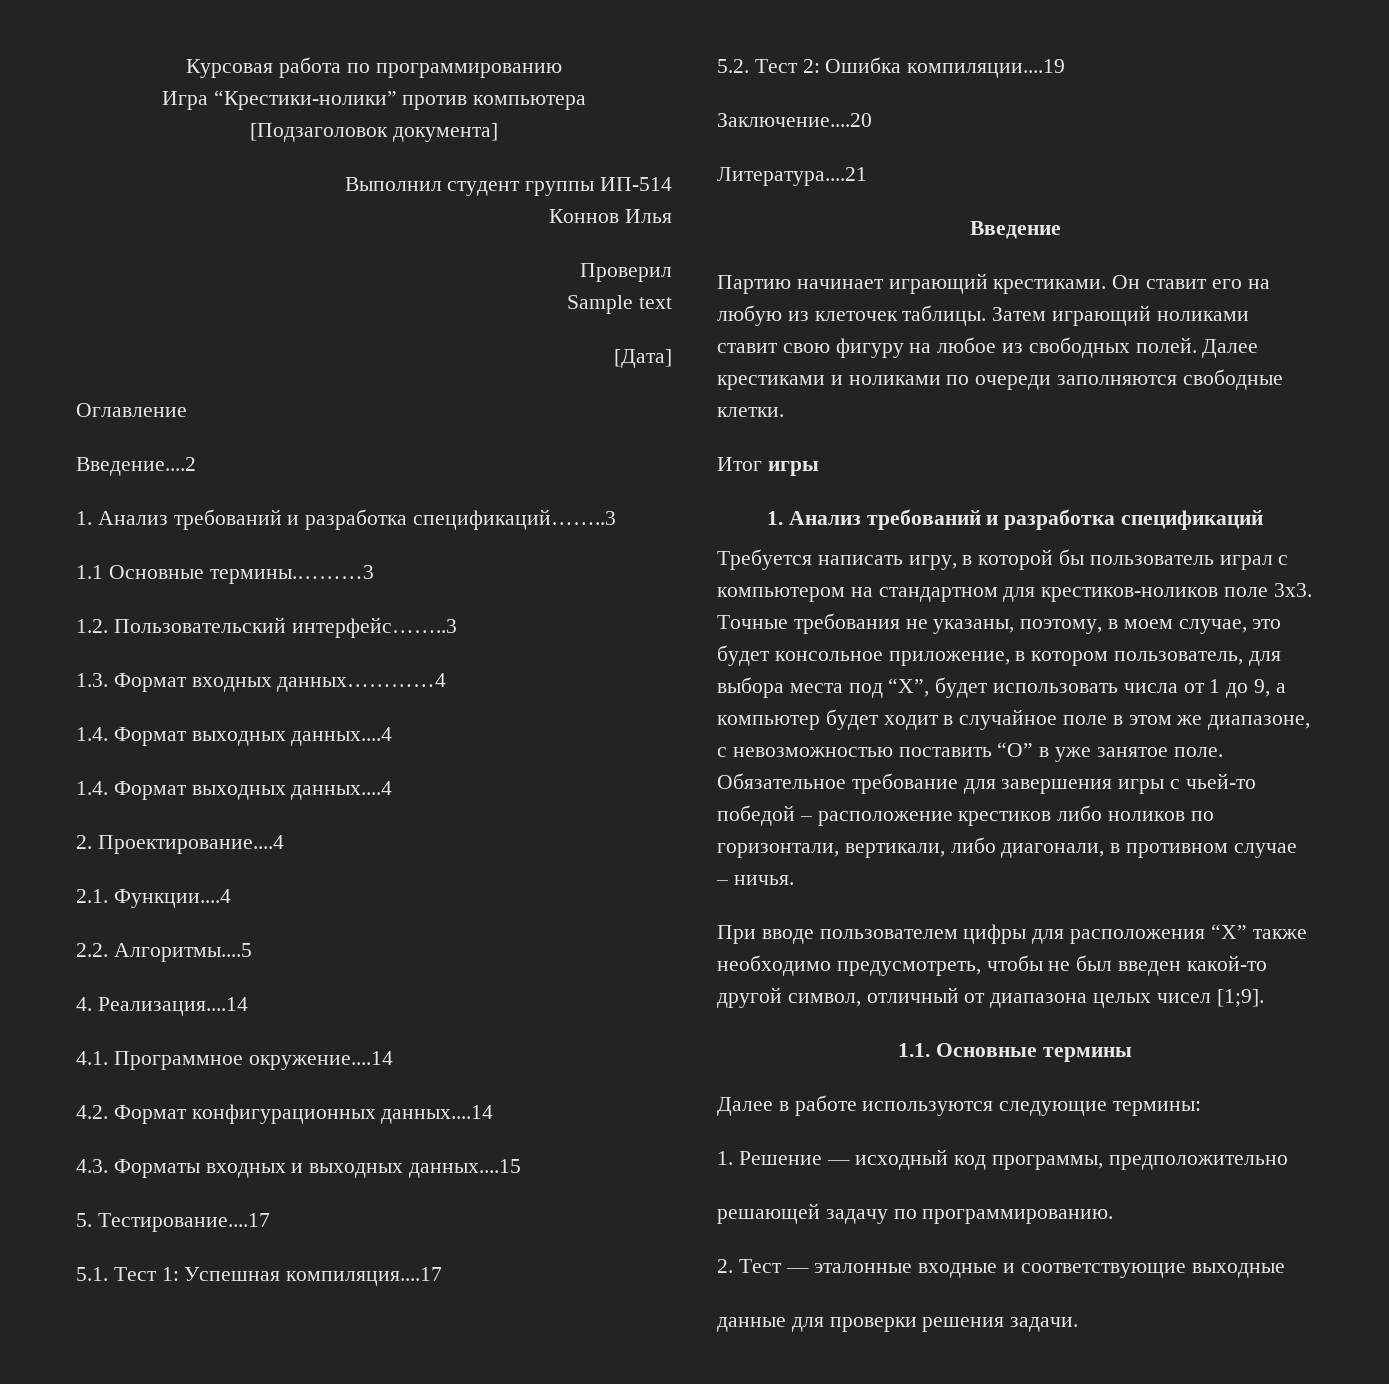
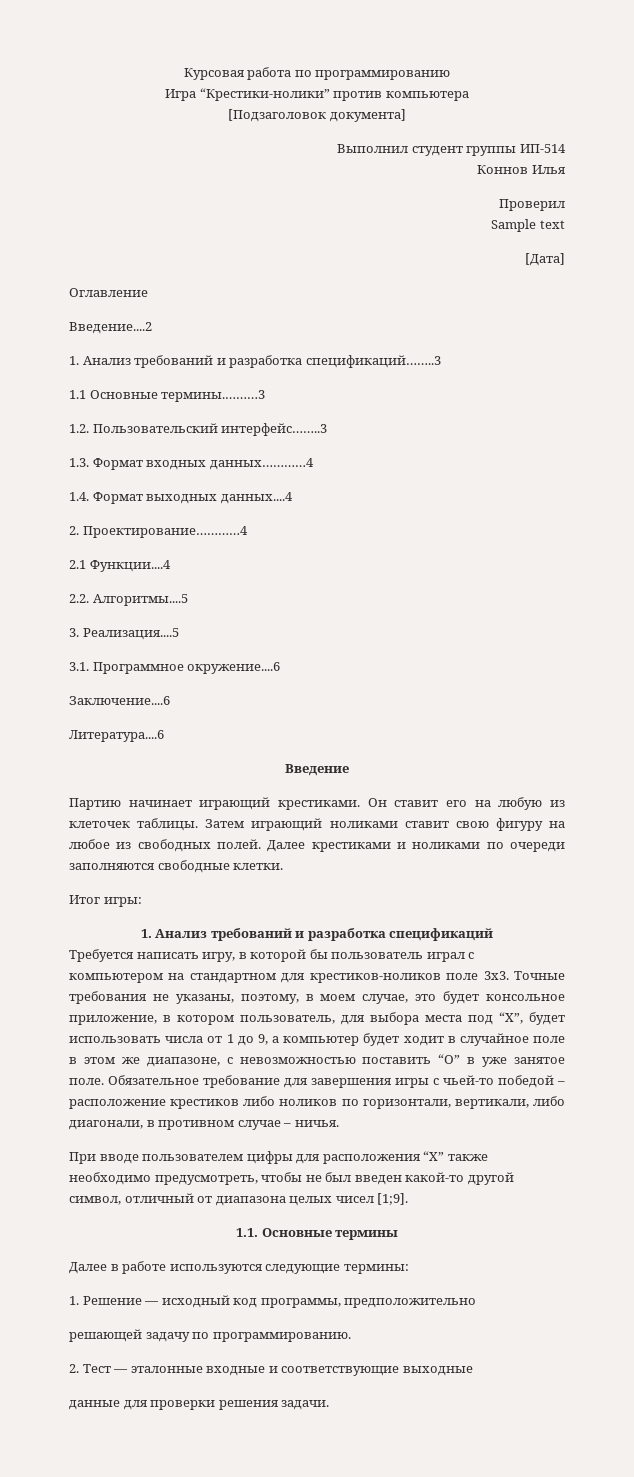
[76,781,393,800] [76,835,284,854] [76,889,231,908] [76,943,252,962] [76,997,248,1016] [76,1051,393,1070] [76,1104,494,1124] [76,1159,522,1178] [76,1213,270,1232] [76,1267,443,1286] [717,57,1066,78] [717,113,872,127] [717,167,867,186] 1.4. Формат выходных данных....4 // 2. Проектирование....4 // 2.1. Функции....4 // 2.2. Алгоритмы....5 // 4. Реализация....14 // 4.1. Программное окружение....14 // 4.2. Формат конфигурационных данных....14 // 4.3. Форматы входных и выходных данных....15 // 5. Тестирование....17 // 5.1. Тест 1: Успешная компиляция....17 // 5.2. Тест 2: Ошибка компиляции....19 // Заключение....20 // Литература....21 -> [69,526,248,538] [69,560,171,572] [69,594,188,606] [69,628,179,640] [69,662,281,674] [69,696,170,705] [69,730,164,742] 2. Проектирование…………4 // 2.1 Функции....4 // 2.2. Алгоритмы....5 // 3. Реализация....5 // 3.1. Программное окружение....6 // Заключение....6 // Литература....6
[767,461,819,476] игры -> [103,897,142,907] игры:

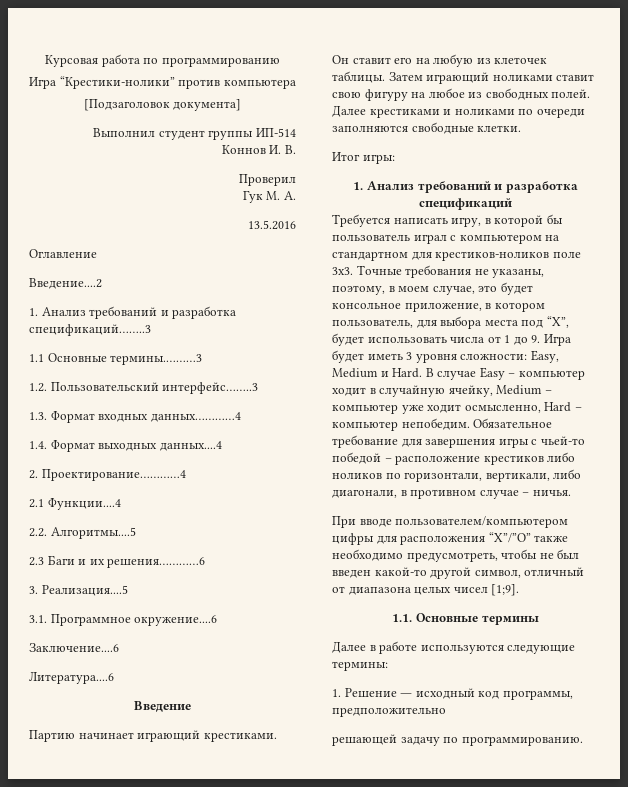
[532,165,566,174] Илья -> [269,145,296,154] И. В.
[491,219,565,232] [525,253,565,266] Sample text // [Дата] -> [242,191,296,203] [248,220,296,230] Гук М. А. // 13.5.2016
(188, 600) none -> [29,555,206,568] // 2.3 Баги и их решения…………6
[257,1033,565,1046] [69,1054,565,1067] [69,1078,104,1085] 9, а компьютер будет ходит в случайное поле в этом же диапазоне, с невозможностью поставить “O” в уже занятое поле. -> [531,334,571,346] [332,350,559,363] [332,367,585,380] [332,385,552,397] [332,402,582,414] [332,418,470,431] 9. Игра будет иметь 3 уровня сложности: Easy, Medium и Hard. В случае Easy – компьютер ходит в случайную ячейку, Medium – компьютер уже ходит осмысленно, Hard – компьютер непобедим.
[142,1154,244,1161] пользователем -> [395,516,569,528] пользователем/компьютером
[423,1151,445,1161] “X” -> [488,532,531,543] “X”/”O”
[69,1364,473,1376] [69,1400,330,1410] // 2. Тест ― эталонные входные и соответствующие выходные // данные для проверки решения задачи. -> (583, 741) none

